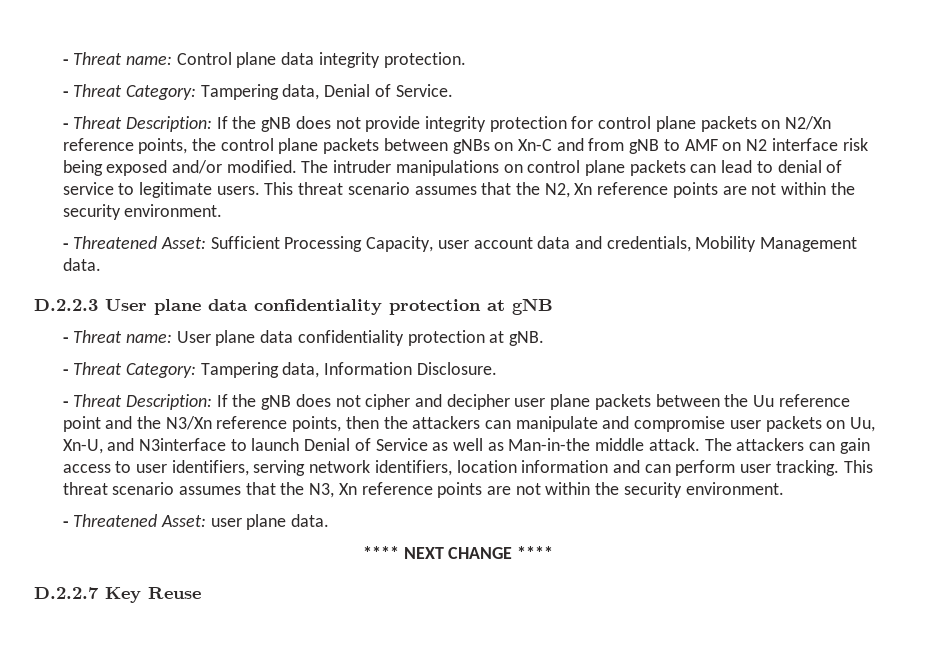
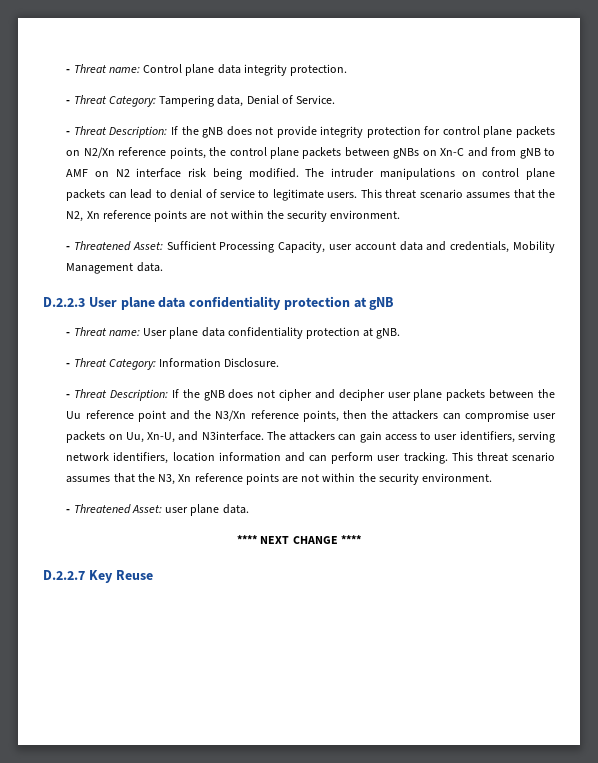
[106,160,222,176] exposed and/or -> (242, 174) none
[200,362,320,378] Tampering data, -> (156, 364) none
[515,416,630,432] manipulate and -> (461, 416) none
[138,438,700,451] N3interface to launch Denial of Service as well as Man-in-the middle attack. -> [201,431,264,441] N3interface.

